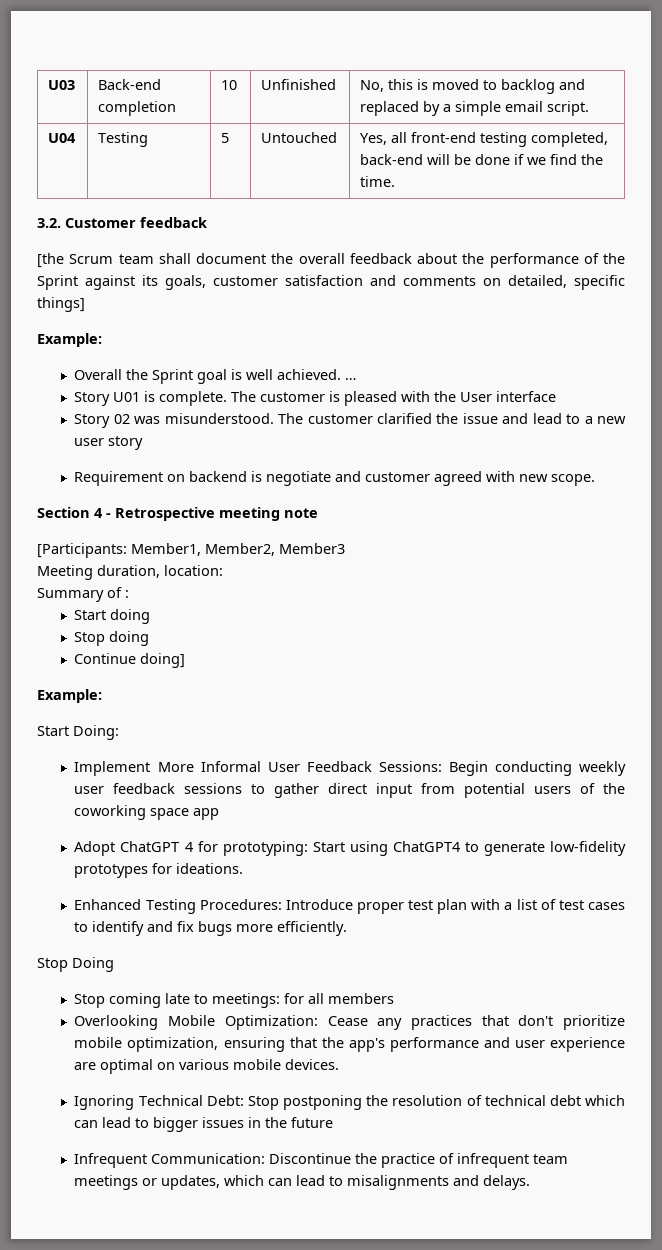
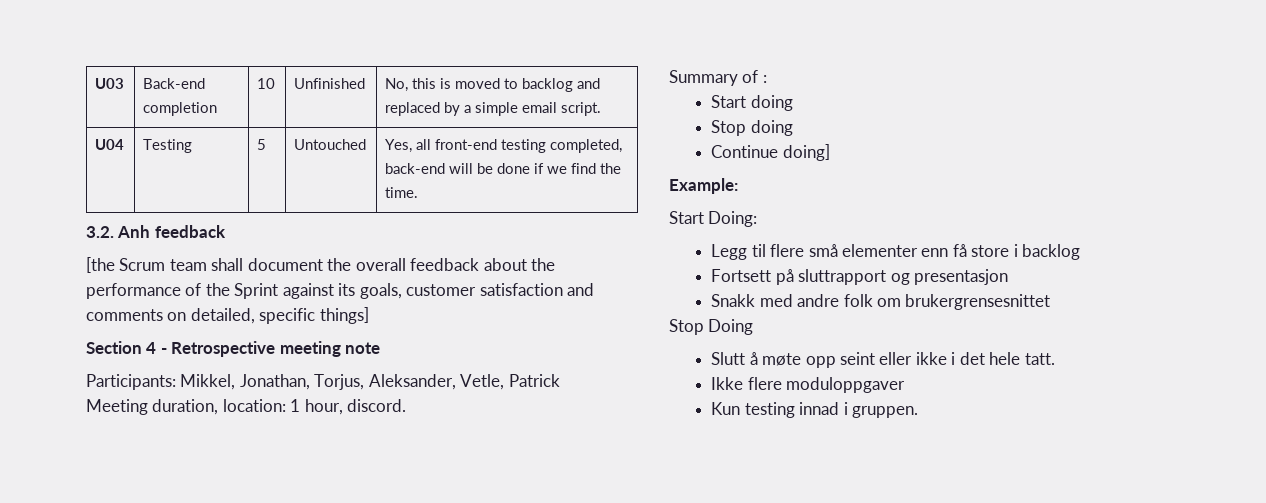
[65,218,136,228] Customer -> [117,225,151,238] Anh
[37,333,102,347] [74,369,357,384] [74,391,557,406] [74,413,626,428] [74,436,144,450] [74,471,596,486] // Example: // Overall the Sprint goal is well achieved. … // Story U01 is complete. The customer is pleased with the User interface // Story 02 was misunderstood. The customer clarified the issue and lead to a new user story // Requirement on backend is negotiate and customer agreed with new scope. -> (369, 315) none
[37,543,345,558] [Participants: Member1, Member2, Member3 -> [86,374,560,390] Participants: Mikkel, Jonathan, Torjus, Aleksander, Vetle, Patrick
(223, 570) none -> [290,399,407,415] 1 hour, discord.
[74,761,626,776] [74,783,625,798] [74,805,220,820] [74,841,626,856] [74,863,244,878] [74,899,625,914] [74,921,348,936] [37,957,114,972] [74,993,395,1008] [74,1015,625,1030] [74,1037,626,1052] [74,1059,340,1074] [74,1095,625,1110] [74,1117,334,1132] [74,1153,569,1168] [74,1175,531,1190] Implement More Informal User Feedback Sessions: Begin conducting weekly user feedback sessions to gather direct input from potential users of the coworking space app // Adopt ChatGPT 4 for prototyping: Start using ChatGPT4 to generate low-fidelity prototypes for ideations. // Enhanced Testing Procedures: Introduce proper test plan with a list of test cases to identify and fix bugs more efficiently. // Stop Doing // Stop coming late to meetings: for all members // Overlooking Mobile Optimization: Cease any practices that don't prioritize mobile optimization, ensuring that the app's performance and user experience are optimal on various mobile devices. // Ignoring Technical Debt: Stop postponing the resolution of technical debt which can lead to bigger issues in the future // Infrequent Communication: Discontinue the practice of infrequent team meetings or updates, which can lead to misalignments and delays. -> [711,244,1081,260] [711,269,1009,285] [711,294,1051,310] [669,319,754,335] [711,352,1055,368] [711,377,906,393] [711,402,919,418] Legg til flere små elementer enn få store i backlog // Fortsett på sluttrapport og presentasjon // Snakk med andre folk om brukergrensesnittet // Stop Doing // Slutt å møte opp seint eller ikke i det hele tatt. // Ikke flere moduloppgaver // Kun testing innad i gruppen.

